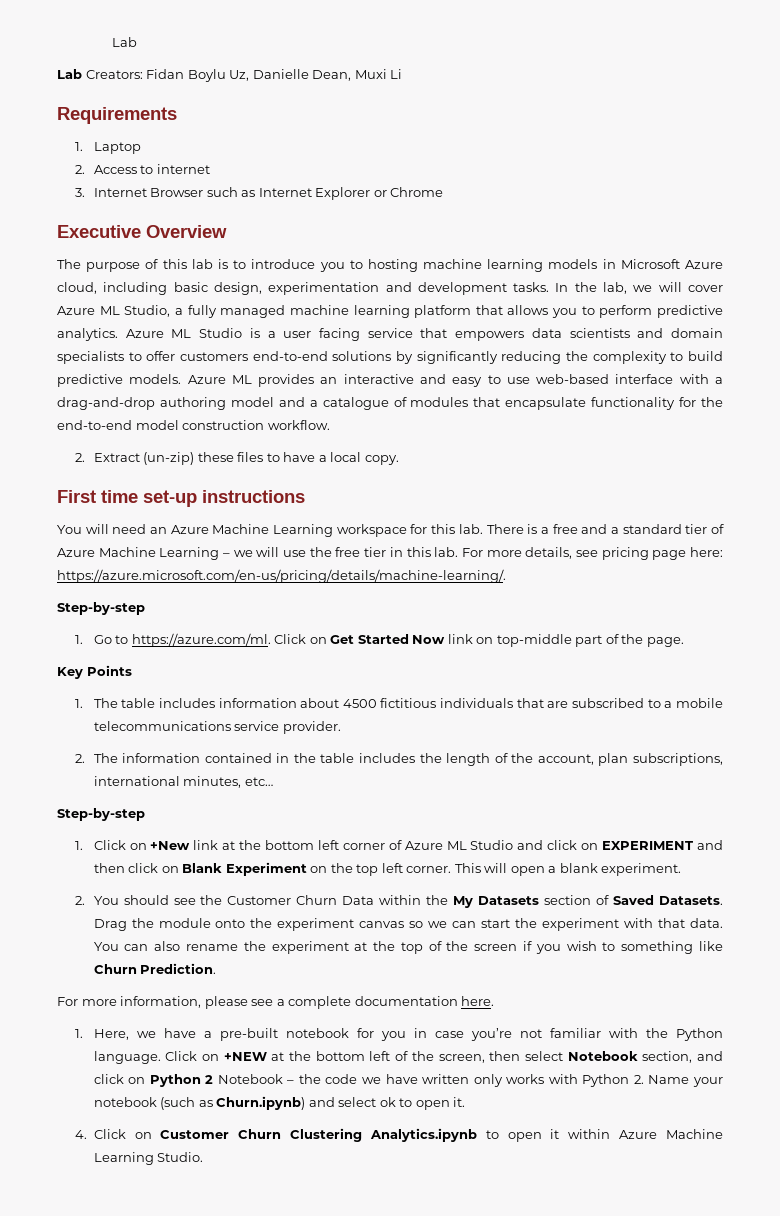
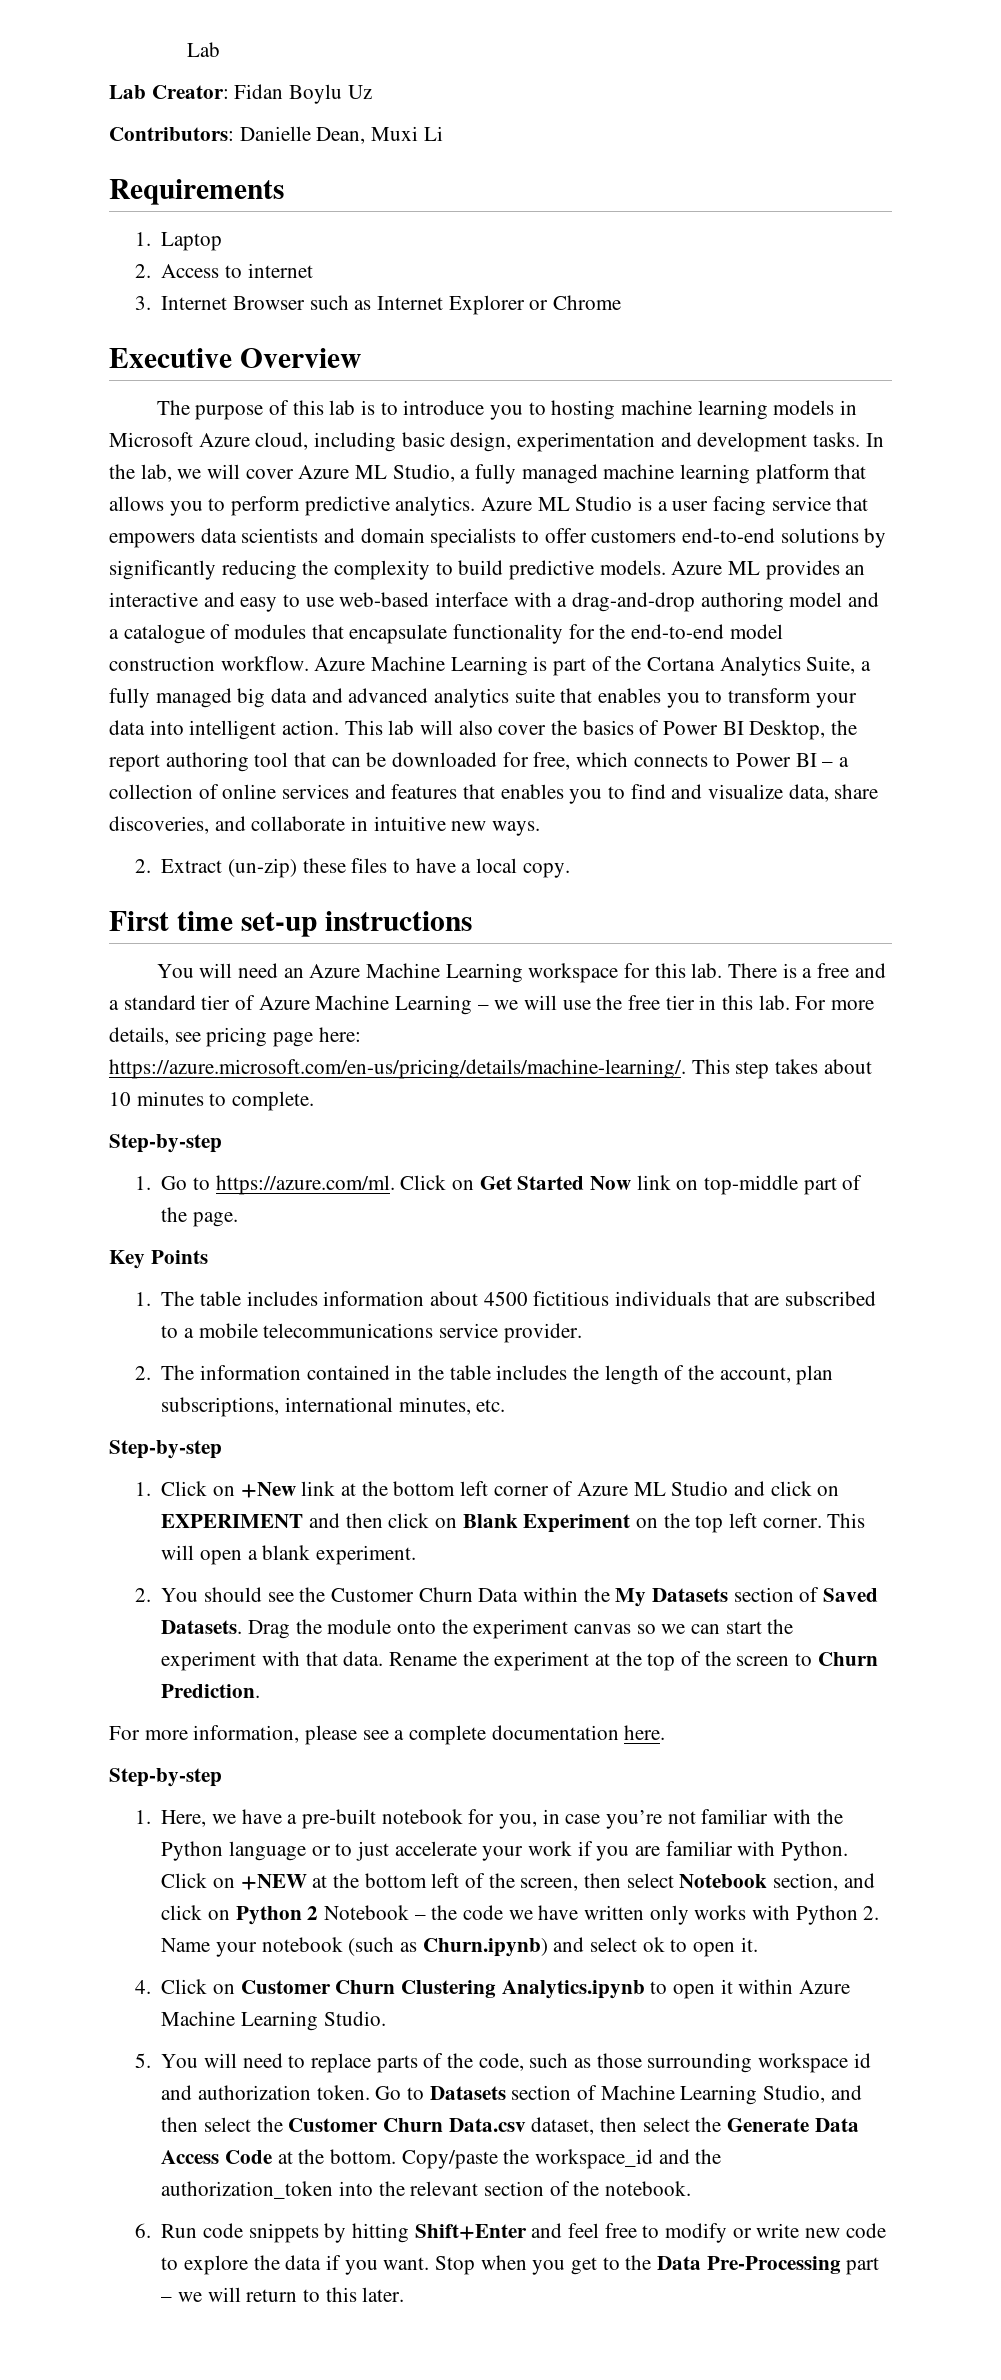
[85,70,143,79] Creators: -> [151,85,229,99] Creator:
[229,70,250,81] Uz, -> [347,85,372,99] [109,127,234,141] Uz // Contributors:
(330, 425) none -> [314,656,872,676] [109,688,857,708] [109,720,858,740] [109,752,850,772] [109,784,879,804] [109,816,541,836] Azure Machine Learning is part of the Cortana Analytics Suite, a fully managed big data and advanced analytics suite that enables you to transform your data into intelligent action. This lab will also cover the basics of Power BI Desktop, the report authoring tool that can be downloaded for free, which connects to Power BI – a collection of online services and features that enables you to find and visualize data, share discoveries, and collaborate in intuitive new ways.
(506, 576) none -> [691,1059,872,1079] [109,1091,315,1111] This step takes about 10 minutes to complete.
[244,777,273,786] etc… -> [476,1399,506,1412] etc.
[93,941,238,951] You can also rename -> [389,1652,458,1666] Rename
[523,941,724,954] if you wish to something like -> [795,1653,813,1666] to
(495, 1001) none -> [109,1768,222,1787] // Step-by-step
[380,1031,406,1041] you -> [499,1814,538,1829] you,
[93,1051,161,1064] language. -> [229,1841,849,1861] language or to just accelerate your work if you are familiar with Python.
(204, 1157) none -> [134,2053,871,2073] [161,2085,862,2105] [161,2117,859,2135] [161,2149,722,2169] [161,2181,692,2199] [134,2223,886,2243] [161,2255,880,2275] [161,2287,405,2302] // 5. You will need to replace parts of the code, such as those surrounding workspace id and authorization token. Go to Datasets section of Machine Learning Studio, and then select the Customer Churn Data.csv dataset, then select the Generate Data Access Code at the bottom. Copy/paste the workspace_id and the authorization_token into the relevant section of the notebook. // 6. Run code snippets by hitting Shift+Enter and feel free to modify or write new code to explore the data if you want. Stop when you get to the Data Pre-Processing part – we will return to this later.

